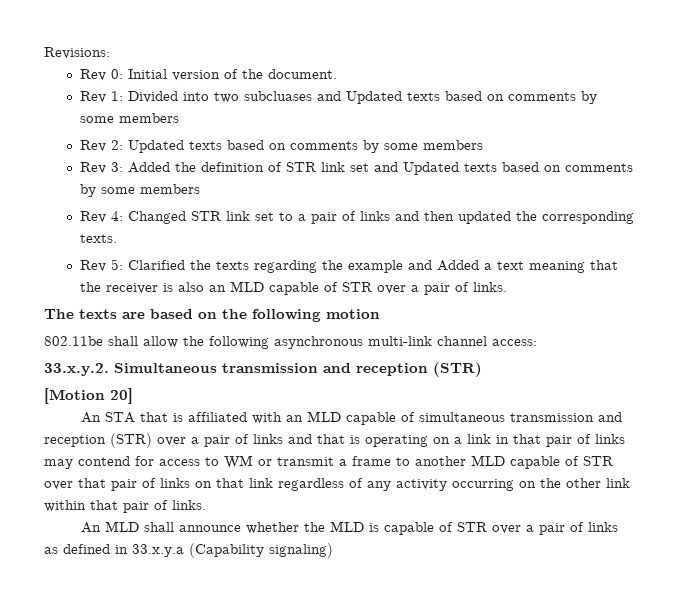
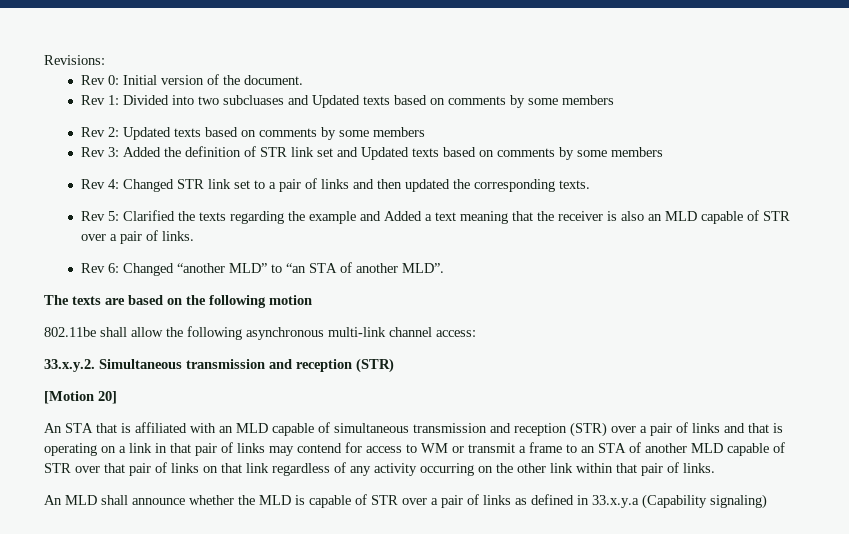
(507, 287) none -> [80,262,444,276] // Rev 6: Changed “another MLD” to “an STA of another MLD”.
(410, 461) none -> [581,442,641,453] an STA of

